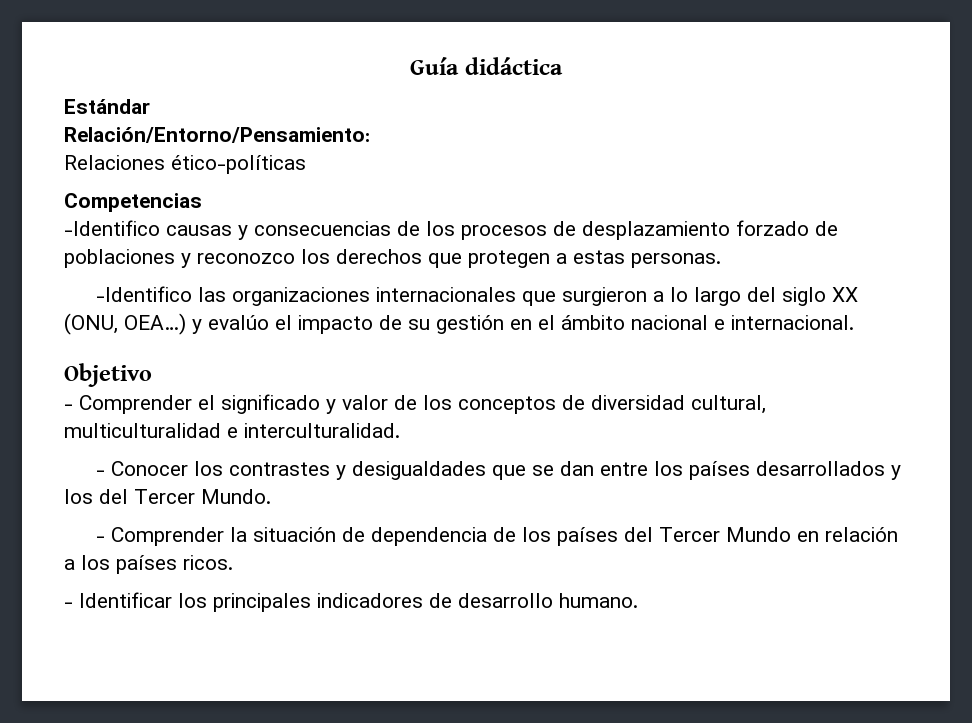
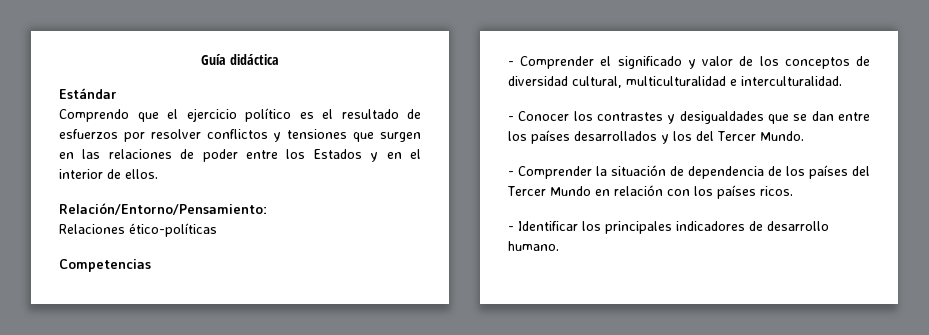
[64,127,370,143] [64,155,306,174] [64,193,202,212] [64,220,838,240] [64,249,721,268] [96,286,859,306] [64,313,854,335] [64,363,152,387] Relación/Entorno/Pensamiento: // Relaciones ético-políticas // Competencias // -Identifico causas y consecuencias de los procesos de desplazamiento forzado de poblaciones y reconozco los derechos que protegen a estas personas. // -Identifico las organizaciones internacionales que surgieron a lo largo del siglo XX (ONU, OEA…) y evalúo el impacto de su gestión en el ámbito nacional e internacional. // Objetivo -> [59,108,421,122] [59,129,421,142] [59,149,421,162] [59,169,158,179] [59,203,267,215] [59,223,217,237] [59,259,151,272] Comprendo que el ejercicio político es el resultado de esfuerzos por resolver conflictos y tensiones que surgen en las relaciones de poder entre los Estados y en el interior de ellos. // Relación/Entorno/Pensamiento: // Relaciones ético-políticas // Competencias
[64,559,75,570] a -> [666,189,690,196] con

